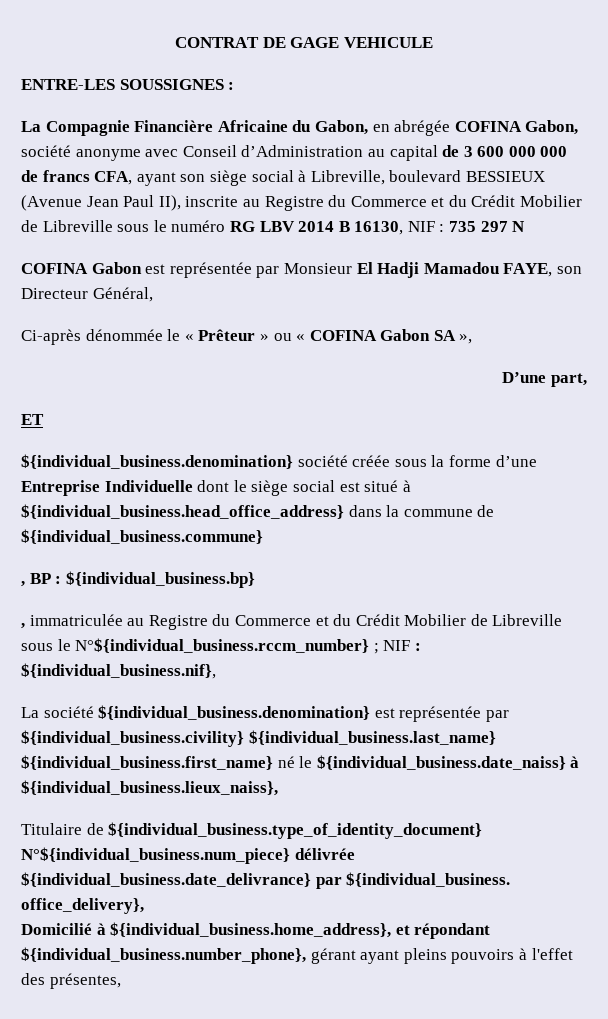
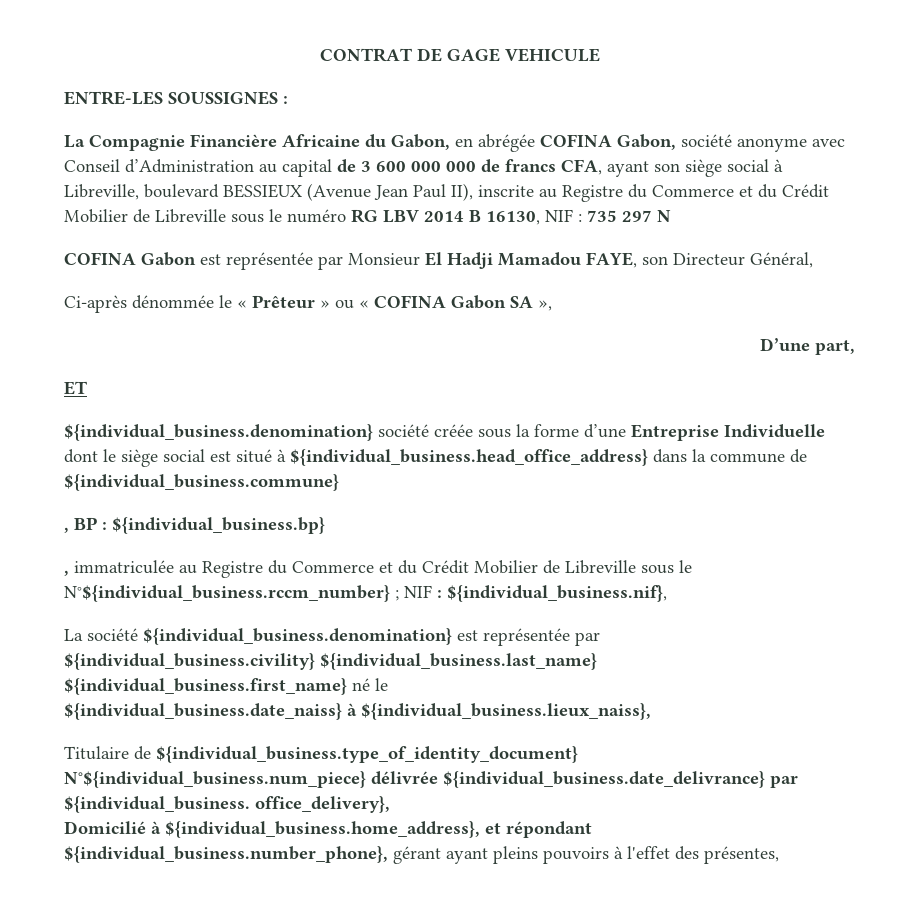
(313, 762) none -> (388, 684) //

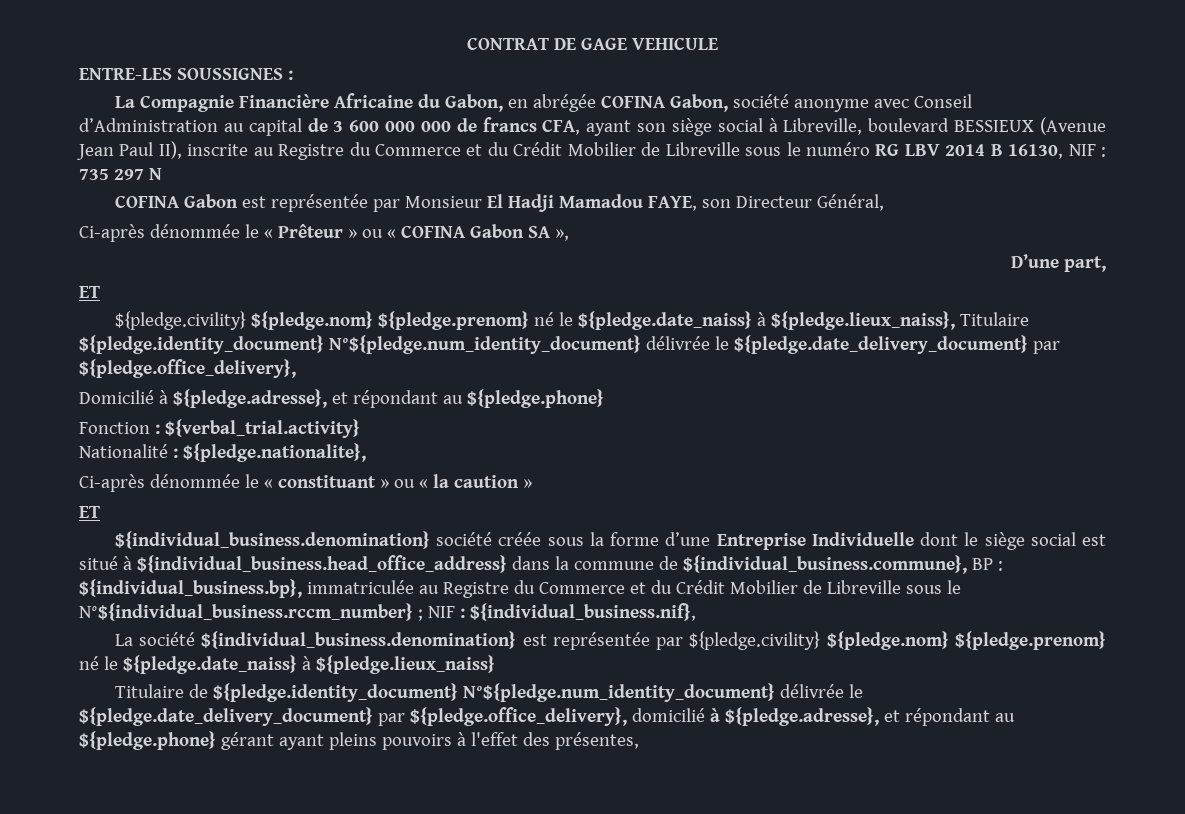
(87, 388) none -> [114,311,1029,330] [79,335,1060,354] [79,359,296,378] [79,389,604,408] [79,419,360,438] [79,443,366,462] [79,474,532,492] [79,506,100,518] // ${pledge.civility} ${pledge.nom} ${pledge.prenom} né le ${pledge.date_naiss} à ${pledge.lieux_naiss}, Titulaire ${pledge.identity_document} N°${pledge.num_identity_document} délivrée le ${pledge.date_delivery_document} par ${pledge.office_delivery}, // Domicilié à ${pledge.adresse}, et répondant au ${pledge.phone} // Fonction : ${verbal_trial.activity} // Nationalité : ${pledge.nationalite}, // Ci-après dénommée le « constituant » ou « la caution » // ET
[64,474,339,491] [64,517,325,534] [64,570,69,576] ${individual_business.commune} // , BP : ${individual_business.bp} // , -> [682,555,1003,574] [79,579,302,598] ${individual_business.commune}, BP : ${individual_business.bp},
[64,653,597,670] [64,678,388,695] [64,703,651,720] ${individual_business.civility} ${individual_business.last_name} ${individual_business.first_name} né le // ${individual_business.date_naiss} à ${individual_business.lieux_naiss}, -> [689,631,1106,650] [79,655,495,674] ${pledge.civility} ${pledge.nom} ${pledge.prenom} né le ${pledge.date_naiss} à ${pledge.lieux_naiss}
[156,746,578,763] [64,771,798,788] [64,796,390,813] [64,821,592,838] [64,846,388,863] ${individual_business.type_of_identity_document} N°${individual_business.num_piece} délivrée ${individual_business.date_delivrance} par ${individual_business. office_delivery}, // Domicilié à ${individual_business.home_address}, et répondant ${individual_business.number_phone}, -> [212,683,863,702] [79,707,1015,726] [79,731,216,750] ${pledge.identity_document} N°${pledge.num_identity_document} délivrée le ${pledge.date_delivery_document} par ${pledge.office_delivery}, domicilié à ${pledge.adresse}, et répondant au ${pledge.phone}

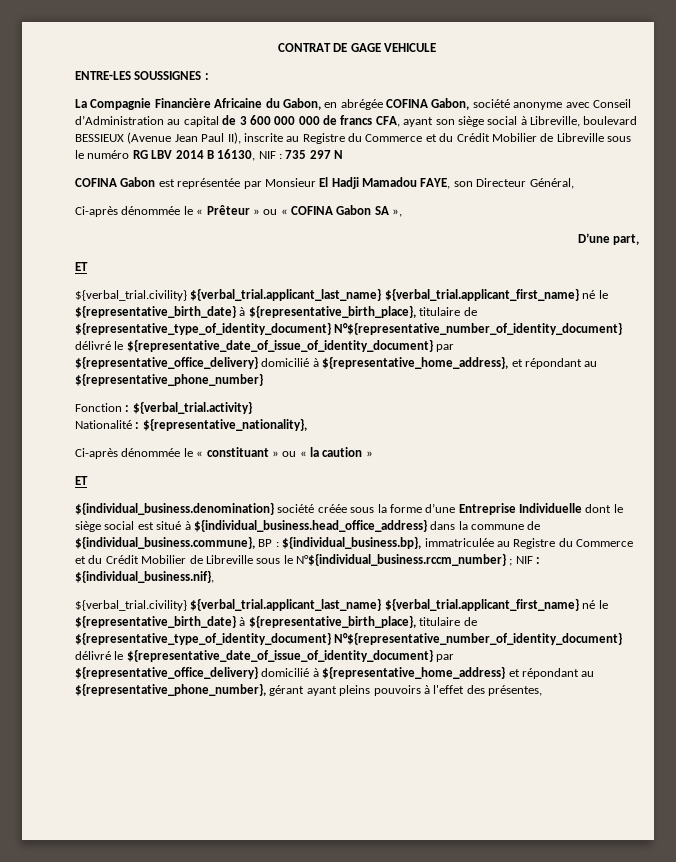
[114,311,1029,330] [79,335,1060,354] [79,359,296,378] [79,389,604,408] ${pledge.civility} ${pledge.nom} ${pledge.prenom} né le ${pledge.date_naiss} à ${pledge.lieux_naiss}, Titulaire ${pledge.identity_document} N°${pledge.num_identity_document} délivrée le ${pledge.date_delivery_document} par ${pledge.office_delivery}, // Domicilié à ${pledge.adresse}, et répondant au ${pledge.phone} -> [75,288,608,301] [75,305,477,318] [75,322,623,335] [75,339,455,352] [75,356,598,369] [75,373,263,386] ${verbal_trial.civility} ${verbal_trial.applicant_last_name} ${verbal_trial.applicant_first_name} né le ${representative_birth_date} à ${representative_birth_place}, titulaire de ${representative_type_of_identity_document} N°${representative_number_of_identity_document} délivré le ${representative_date_of_issue_of_identity_document} par ${representative_office_delivery} domicilié à ${representative_home_address}, et répondant au ${representative_phone_number}
[182,443,366,462] ${pledge.nationalite}, -> [142,418,307,431] ${representative_nationality},
[114,631,1106,650] [79,655,495,674] [114,683,863,702] [79,707,1015,726] [79,731,216,750] La société ${individual_business.denomination} est représentée par ${pledge.civility} ${pledge.nom} ${pledge.prenom} né le ${pledge.date_naiss} à ${pledge.lieux_naiss} // Titulaire de ${pledge.identity_document} N°${pledge.num_identity_document} délivrée le ${pledge.date_delivery_document} par ${pledge.office_delivery}, domicilié à ${pledge.adresse}, et répondant au ${pledge.phone} -> [75,598,608,611] [75,615,477,628] [75,632,623,645] [75,649,455,662] [75,666,595,679] [75,683,266,696] ${verbal_trial.civility} ${verbal_trial.applicant_last_name} ${verbal_trial.applicant_first_name} né le ${representative_birth_date} à ${representative_birth_place}, titulaire de ${representative_type_of_identity_document} N°${representative_number_of_identity_document} délivré le ${representative_date_of_issue_of_identity_document} par ${representative_office_delivery} domicilié à ${representative_home_address} et répondant au ${representative_phone_number},

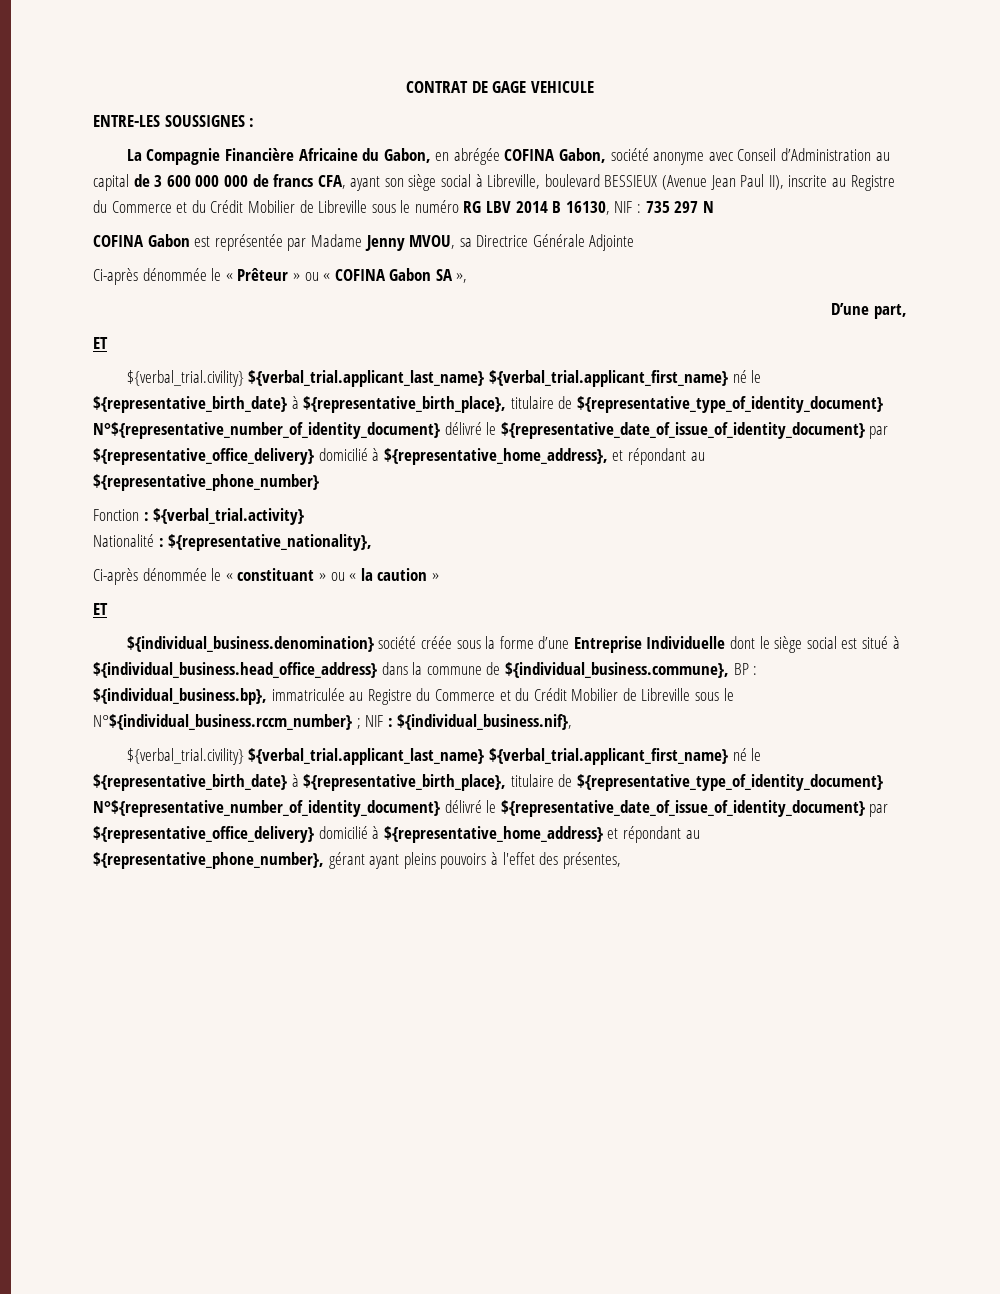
[264,177,574,189] Monsieur El Hadji Mamadou FAYE, son Directeur Général, -> [310,234,635,251] Madame Jenny MVOU, sa Directrice Générale Adjointe

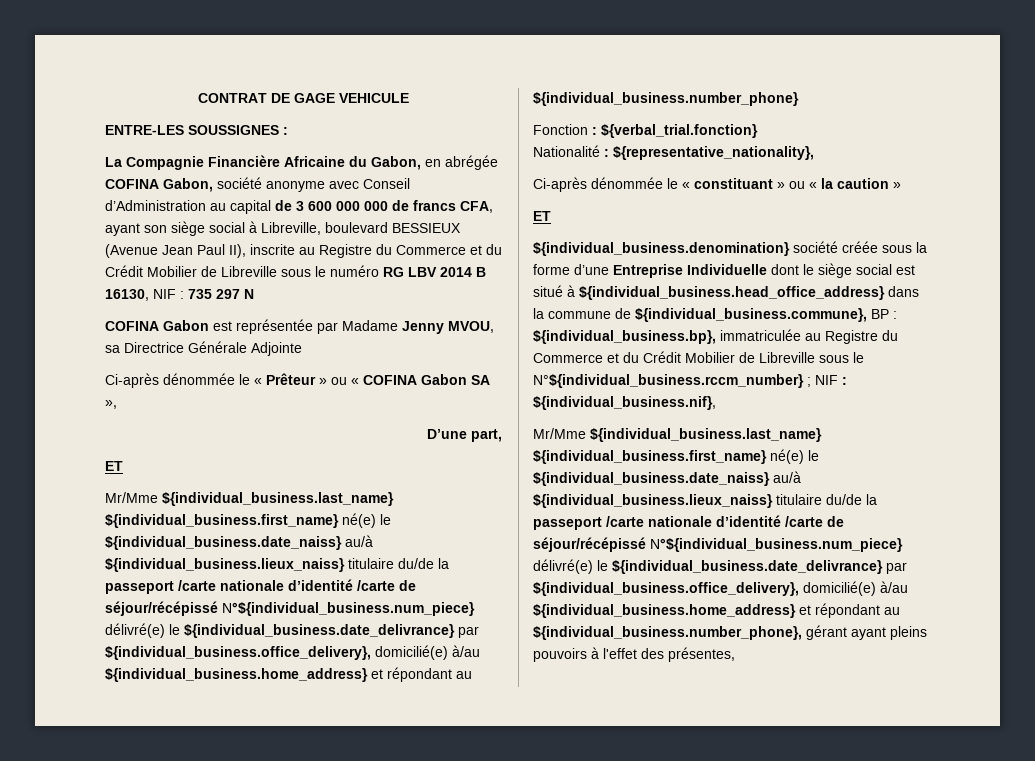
[126,370,762,387] [93,396,883,413] [93,422,889,439] [93,448,705,465] [93,474,319,491] ${verbal_trial.civility} ${verbal_trial.applicant_last_name} ${verbal_trial.applicant_first_name} né le ${representative_birth_date} à ${representative_birth_place}, titulaire de ${representative_type_of_identity_document} N°${representative_number_of_identity_document} délivré le ${representative_date_of_issue_of_identity_document} par ${representative_office_delivery} domicilié à ${representative_home_address}, et répondant au ${representative_phone_number} -> [105,492,394,506] [105,513,391,528] [105,535,373,550] [105,558,449,572] [105,579,416,594] [105,601,475,616] [105,623,479,638] [105,645,480,660] [105,667,472,682] [533,92,799,106] Mr/Mme ${individual_business.last_name} ${individual_business.first_name} né(e) le ${individual_business.date_naiss} au/à ${individual_business.lieux_naiss} titulaire du/de la passeport /carte nationale d’identité /carte de séjour/récépissé N°${individual_business.num_piece} délivré(e) le ${individual_business.date_delivrance} par ${individual_business.office_delivery}, domicilié(e) à/au ${individual_business.home_address} et répondant au ${individual_business.number_phone}
[153,508,305,525] ${verbal_trial.activity} -> [601,124,758,138] ${verbal_trial.fonction}
[126,748,762,765] [93,774,883,791] [93,800,889,817] [93,826,700,843] [93,852,324,869] ${verbal_trial.civility} ${verbal_trial.applicant_last_name} ${verbal_trial.applicant_first_name} né le ${representative_birth_date} à ${representative_birth_place}, titulaire de ${representative_type_of_identity_document} N°${representative_number_of_identity_document} délivré le ${representative_date_of_issue_of_identity_document} par ${representative_office_delivery} domicilié à ${representative_home_address} et répondant au ${representative_phone_number}, -> [533,428,822,442] [533,449,819,464] [533,471,801,486] [533,494,877,508] [533,515,844,530] [533,537,903,552] [533,559,907,574] [533,581,908,596] [533,603,900,618] [533,626,802,640] Mr/Mme ${individual_business.last_name} ${individual_business.first_name} né(e) le ${individual_business.date_naiss} au/à ${individual_business.lieux_naiss} titulaire du/de la passeport /carte nationale d’identité /carte de séjour/récépissé N°${individual_business.num_piece} délivré(e) le ${individual_business.date_delivrance} par ${individual_business.office_delivery}, domicilié(e) à/au ${individual_business.home_address} et répondant au ${individual_business.number_phone},

